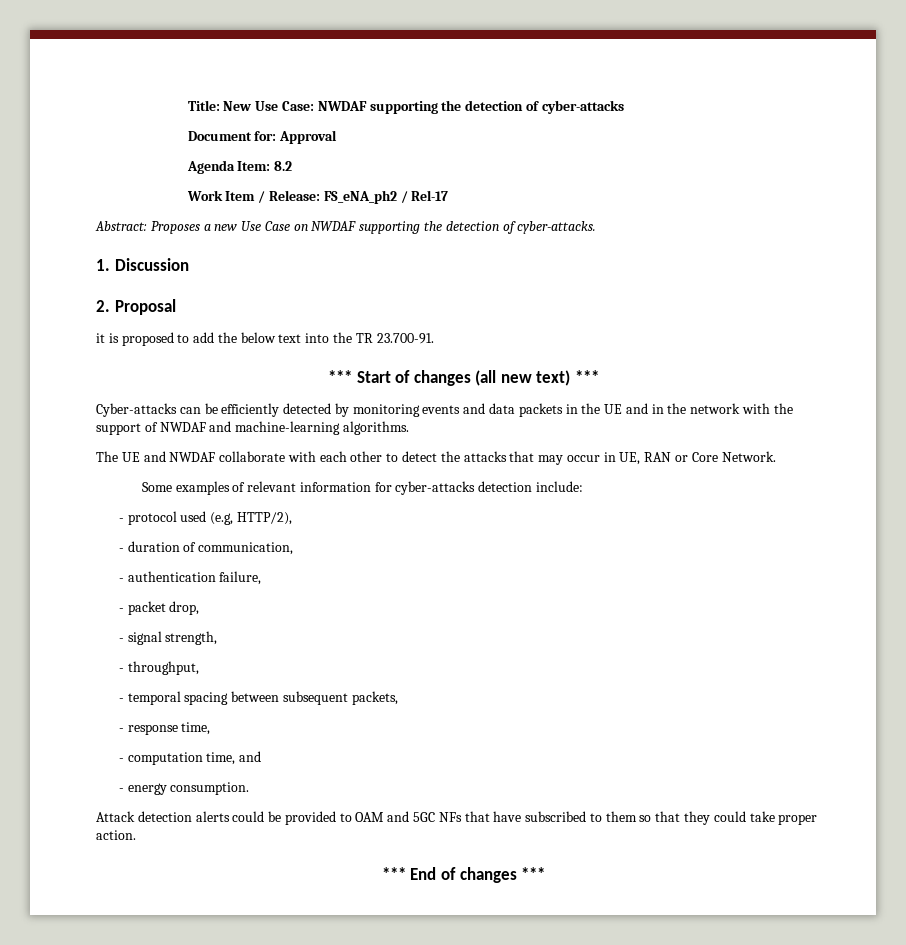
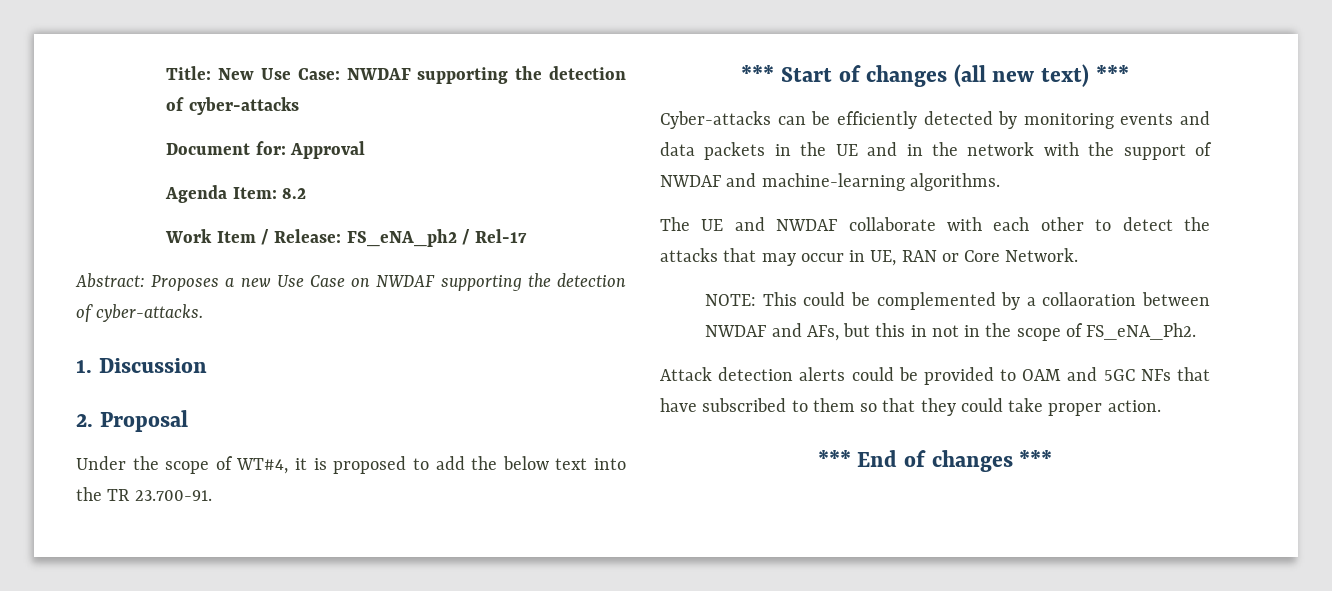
(176, 307) none -> [76,456,289,474] Under the scope of WT#4,
[141,481,584,495] [118,511,293,525] [118,541,294,555] [118,571,262,585] [118,601,200,615] [118,631,218,645] [118,661,199,675] [118,691,398,705] [118,722,211,735] [118,751,262,765] [118,782,250,795] Some examples of relevant information for cyber-attacks detection include: // - protocol used (e.g, HTTP/2), // - duration of communication, // - authentication failure, // - packet drop, // - signal strength, // - throughput, // - temporal spacing between subsequent packets, // - response time, // - computation time, and // - energy consumption. -> [705,292,1210,310] [705,323,1197,341] NOTE: This could be complemented by a collaoration between NWDAF and AFs, but this in not in the scope of FS_eNA_Ph2.

